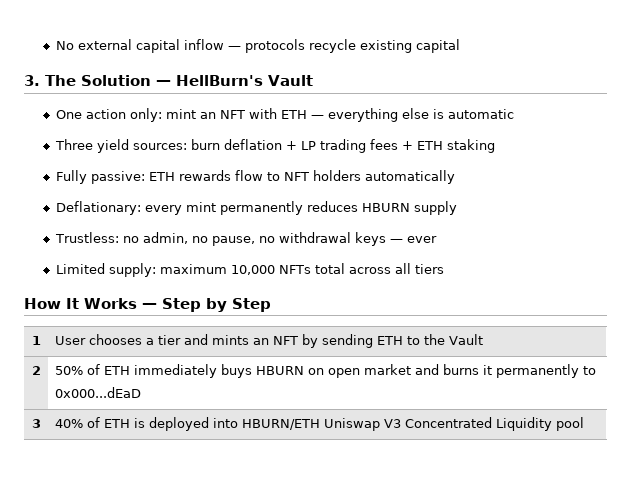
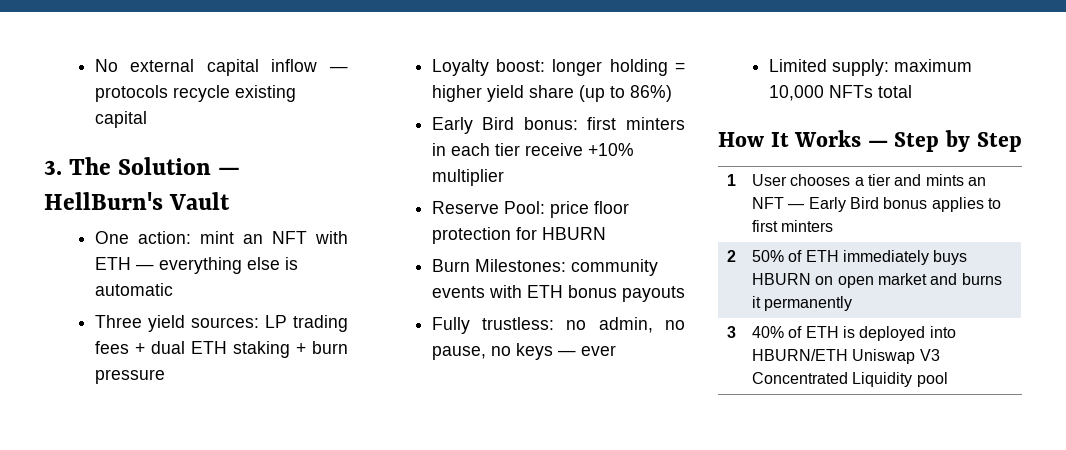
[85,108,162,122] action only: -> [137,231,191,244] action:
[190,139,297,150] burn deflation + -> (259, 322) none
(413, 145) none -> [150,341,185,354] dual
[55,170,455,184] [55,201,457,215] [54,232,119,243] // Fully passive: ETH rewards flow to NFT holders automatically // Deflationary: every mint permanently reduces HBURN supply // Trustless: -> [295,341,348,354] [94,369,165,384] [431,59,685,76] [431,85,672,102] [431,117,685,134] [431,143,634,156] [431,169,504,186] [431,201,629,218] [431,227,606,244] [431,259,658,276] [431,285,685,302] [431,317,555,334] + burn pressure // Loyalty boost: longer holding = higher yield share (up to 86%) // Early Bird bonus: first minters in each tier receive +10% multiplier // Reserve Pool: price floor protection for HBURN // Burn Milestones: community events with ETH bonus payouts // Fully trustless:
[278,232,351,243] withdrawal -> (511, 351) none
[348,263,444,274] across all tiers -> (912, 91) none
[302,334,484,348] by sending ETH to the Vault -> [788,197,1002,212] [752,220,834,232] — Early Bird bonus applies to first minters
[583,366,597,375] [55,387,142,398] to 0x000...dEaD -> (853, 303) none

